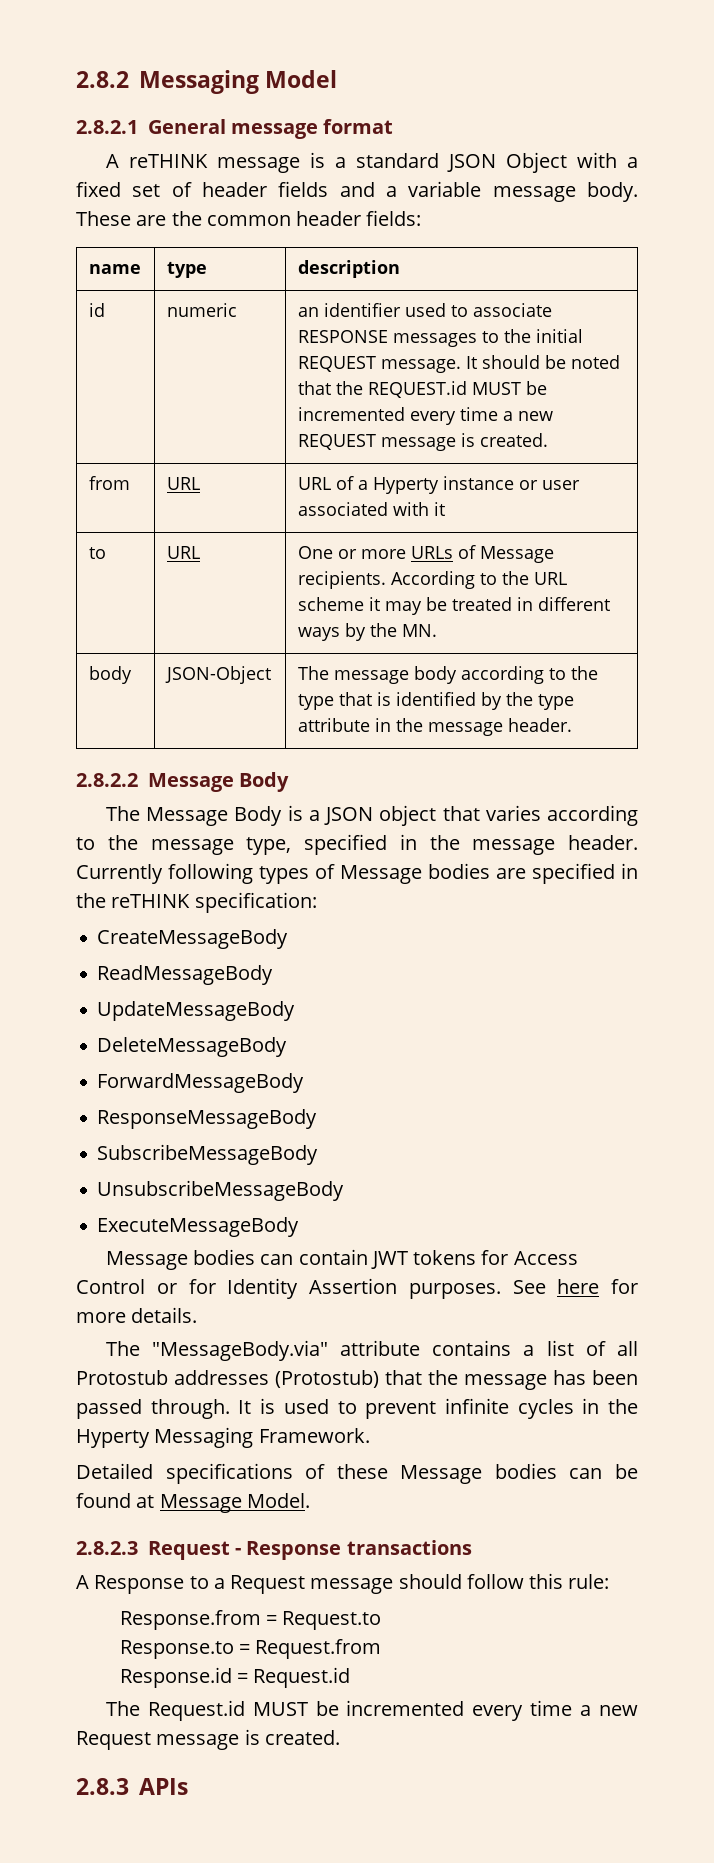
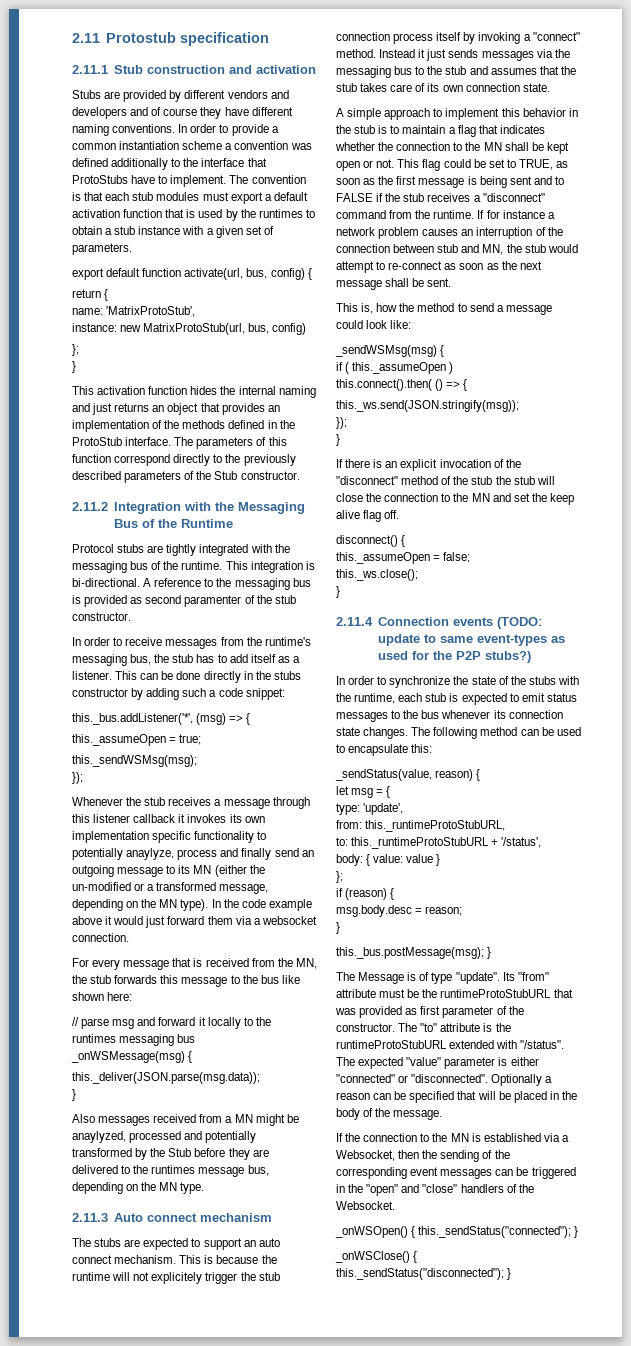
[76,70,337,94] [76,119,394,139] [105,152,638,173] [76,181,639,202] [76,210,422,226] [88,264,141,274] [166,261,207,278] [297,260,400,278] [88,303,105,317] [166,303,237,317] [297,303,552,317] [297,329,583,347] [297,355,620,373] [297,381,547,398] [297,407,553,425] [297,433,548,451] [88,476,130,490] [166,477,200,490] [297,476,580,494] [297,502,445,516] [88,547,106,559] [166,546,200,559] [297,545,554,563] [297,571,567,589] [297,597,610,615] [297,623,437,641] [88,666,132,684] [164,666,271,684] [297,666,598,684] [297,692,574,710] [297,718,572,736] [76,772,290,792] [105,805,638,826] [76,834,638,855] [76,863,638,884] [76,892,317,913] [97,929,289,949] [97,965,274,985] [97,1001,296,1021] [97,1037,288,1057] [97,1073,305,1093] [97,1109,318,1129] [97,1144,319,1165] [97,1180,345,1201] [97,1217,300,1237] [105,1249,578,1270] [76,1278,638,1299] [76,1307,198,1323] [105,1340,638,1361] [76,1370,638,1390] [76,1398,638,1419] [76,1427,370,1448] [76,1463,638,1484] [76,1493,310,1513] [76,1540,472,1560] [76,1573,610,1594] [119,1610,382,1630] [119,1639,382,1659] [119,1667,351,1688] [105,1700,638,1721] [76,1729,340,1750] [76,1778,188,1795] 2.8.2 Messaging Model // 2.8.2.1 General message format // A reTHINK message is a standard JSON Object with a fixed set of header fields and a variable message body. These are the common header fields: // name | type | description // id | numeric | an identifier used to associate RESPONSE messages to the initial REQUEST message. It should be noted that the REQUEST.id MUST be incremented every time a new REQUEST message is created. // from | URL | URL of a Hyperty instance or user associated with it // to | URL | One or more URLs of Message recipients. According to the URL scheme it may be treated in different ways by the MN. // body | JSON-Object | The message body according to the type that is identified by the type attribute in the message header. // 2.8.2.2 Message Body // The Message Body is a JSON object that varies according to the message type, specified in the message header. Currently following types of Message bodies are specified in the reTHINK specification: // CreateMessageBody // ReadMessageBody // UpdateMessageBody // DeleteMessageBody // ForwardMessageBody // ResponseMessageBody // SubscribeMessageBody // UnsubscribeMessageBody // ExecuteMessageBody // Message bodies can contain JWT tokens for Access Control or for Identity Assertion purposes. See here for more details. // The "MessageBody.via" attribute contains a list of all Protostub addresses (Protostub) that the message has been passed through. It is used to prevent infinite cycles in the Hyperty Messaging Framework. // Detailed specifications of these Message bodies can be found at Message Model. // 2.8.2.3 Request - Response transactions // A Response to a Request message should follow this rule: // Response.from = Request.to // Response.to = Request.from // Response.id = Request.id // The Request.id MUST be incremented every time a new Request message is created. // 2.8.3 APIs -> [72,32,269,46] [72,65,316,74] [72,90,289,102] [72,107,293,119] [72,124,279,136] [72,141,312,150] [72,158,267,170] [72,175,306,187] [72,192,308,204] [72,209,315,221] [72,226,274,238] [72,243,132,255] [72,268,312,280] [72,289,109,301] [72,306,196,317] [72,323,307,335] [72,344,79,356] [72,361,76,373] [72,386,316,398] [72,403,280,415] [72,420,295,432] [72,437,287,449] [72,454,296,466] [72,471,300,483] [72,502,305,514] [113,519,233,528] [72,544,290,556] [72,561,315,573] [72,578,311,590] [72,595,296,607] [72,612,131,621] [72,637,311,649] [72,654,300,666] [72,671,301,683] [72,688,285,700] [72,713,251,725] [72,734,202,746] [72,755,197,767] [72,772,83,784] [72,797,310,809] [72,814,265,823] [72,831,267,843] [72,848,314,860] [72,865,265,877] [72,882,269,894] [72,899,312,911] [72,916,317,928] [72,933,129,942] [72,958,317,970] [72,975,300,987] [72,992,133,1001] [72,1017,271,1029] [72,1034,196,1046] [71,1051,193,1063] [72,1072,260,1084] [72,1089,76,1101] [72,1114,299,1126] [72,1131,257,1143] [72,1148,269,1160] [72,1165,269,1177] [72,1182,205,1194] [72,1213,272,1222] [72,1238,280,1250] [72,1255,277,1264] [72,1272,280,1284] [336,32,580,44] [336,49,570,61] [336,66,576,78] [336,83,550,92] [336,108,578,120] [336,125,545,137] [335,142,569,154] [336,159,569,171] [336,176,564,188] [336,193,545,202] [336,210,555,219] [336,227,563,239] [336,244,578,255] [336,261,542,273] [336,278,452,290] [336,303,552,315] [336,320,412,329] [335,345,445,357] [336,362,454,374] [336,379,468,391] [336,400,519,412] [336,417,347,429] [336,434,340,446] [336,459,521,471] [336,476,555,485] [336,493,574,505] [336,510,400,522] [336,535,406,547] [336,552,471,564] [336,569,418,581] [336,586,340,598] [336,617,542,629] [377,634,565,646] [377,651,531,663] [336,676,579,688] [336,693,577,705] [336,710,563,722] [336,727,581,739] [336,744,433,756] [335,769,481,781] [336,786,391,798] [336,803,404,815] [336,820,506,832] [336,837,542,849] [336,854,441,866] [336,871,343,883] [336,888,395,900] [336,905,463,917] [336,922,340,934] [336,947,492,959] [336,972,549,984] [336,989,573,998] [335,1006,524,1018] [336,1023,511,1032] [336,1040,565,1049] [336,1057,539,1069] [336,1074,553,1086] [336,1091,577,1103] [336,1108,443,1120] [336,1133,569,1142] [336,1150,510,1162] [336,1167,576,1179] [336,1184,534,1196] [336,1201,395,1210] [335,1226,579,1238] [335,1251,418,1263] [336,1268,512,1280] 2.11 Protostub specification // 2.11.1 Stub construction and activation // Stubs are provided by different vendors and developers and of course they have different naming conventions. In order to provide a common instantiation scheme a convention was defined additionally to the interface that ProtoStubs have to implement. The convention is that each stub modules must export a default activation function that is used by the runtimes to obtain a stub instance with a given set of parameters. // export default function activate(url, bus, config) { // return { // name: 'MatrixProtoStub', // instance: new MatrixProtoStub(url, bus, config) // }; // } // This activation function hides the internal naming and just returns an object that provides an implementation of the methods defined in the ProtoStub interface. The parameters of this function correspond directly to the previously described parameters of the Stub constructor. // 2.11.2 Integration with the Messaging Bus of the Runtime // Protocol stubs are tightly integrated with the messaging bus of the runtime. This integration is bi-directional. A reference to the messaging bus is provided as second paramenter of the stub constructor. // In order to receive messages from the runtime's messaging bus, the stub has to add itself as a listener. This can be done directly in the stubs constructor by adding such a code snippet: // this._bus.addListener('*', (msg) => { // this._assumeOpen = true; // this._sendWSMsg(msg); // }); // Whenever the stub receives a message through this listener callback it invokes its own implementation specific functionality to potentially anaylyze, process and finally send an outgoing message to its MN (either the un-modified or a transformed message, depending on the MN type). In the code example above it would just forward them via a websocket connection. // For every message that is received from the MN, the stub forwards this message to the bus like shown here: // // parse msg and forward it locally to the runtimes messaging bus // _onWSMessage(msg) { // this._deliver(JSON.parse(msg.data)); // } // Also messages received from a MN might be anaylyzed, processed and potentially transformed by the Stub before they are delivered to the runtimes message bus, depending on the MN type. // 2.11.3 Auto connect mechanism // The stubs are expected to support an auto connect mechanism. This is because the runtime will not explicitely trigger the stub connection process itself by invoking a "connect" method. Instead it just sends messages via the messaging bus to the stub and assumes that the stub takes care of its own connection state. // A simple approach to implement this behavior in the stub is to maintain a flag that indicates whether the connection to the MN shall be kept open or not. This flag could be set to TRUE, as soon as the first message is being sent and to FALSE if the stub receives a "disconnect" command from the runtime. If for instance a network problem causes an interruption of the connection between stub and MN, the stub would attempt to re-connect as soon as the next message shall be sent. // This is, how the method to send a message could look like: // _sendWSMsg(msg) { // if ( this._assumeOpen ) // this.connect().then( () => { // this._ws.send(JSON.stringify(msg)); // }); // } // If there is an explicit invocation of the "disconnect" method of the stub the stub will close the connection to the MN and set the keep alive flag off. // disconnect() { // this._assumeOpen = false; // this._ws.close(); // } // 2.11.4 Connection events (TODO: update to same event-types as used for the P2P stubs?) // In order to synchronize the state of the stubs with the runtime, each stub is expected to emit status messages to the bus whenever its connection state changes. The following method can be used to encapsulate this: // _sendStatus(value, reason) { // let msg = { // type: 'update', // from: this._runtimeProtoStubURL, // to: this._runtimeProtoStubURL + '/status', // body: { value: value } // }; // if (reason) { // msg.body.desc = reason; // } // this._bus.postMessage(msg); } // The Message is of type "update". Its "from" attribute must be the runtimeProtoStubURL that was provided as first parameter of the constructor. The "to" attribute is the runtimeProtoStubURL extended with "/status". The expected "value" parameter is either "connected" or "disconnected". Optionally a reason can be specified that will be placed in the body of the message. // If the connection to the MN is established via a Websocket, then the sending of the corresponding event messages can be triggered in the "open" and "close" handlers of the Websocket. // _onWSOpen() { this._sendStatus("connected"); } // _onWSClose() { this._sendStatus("disconnected"); }

